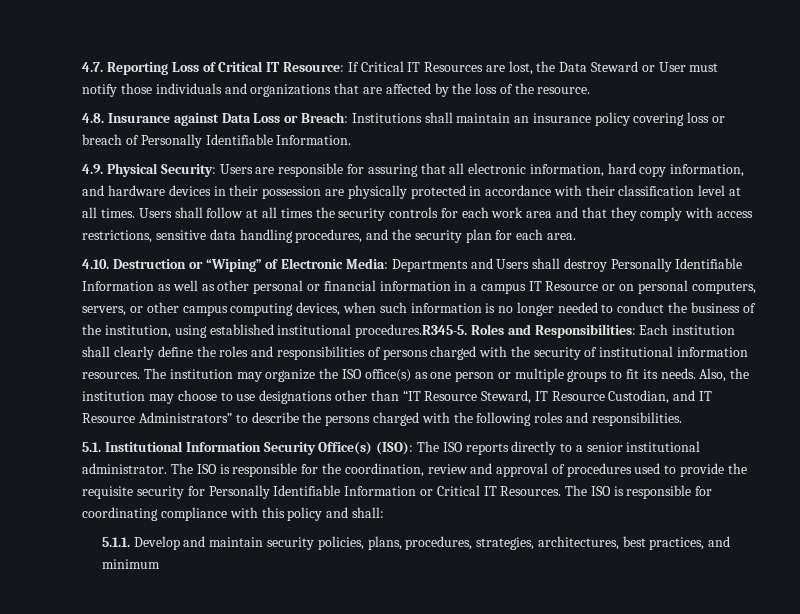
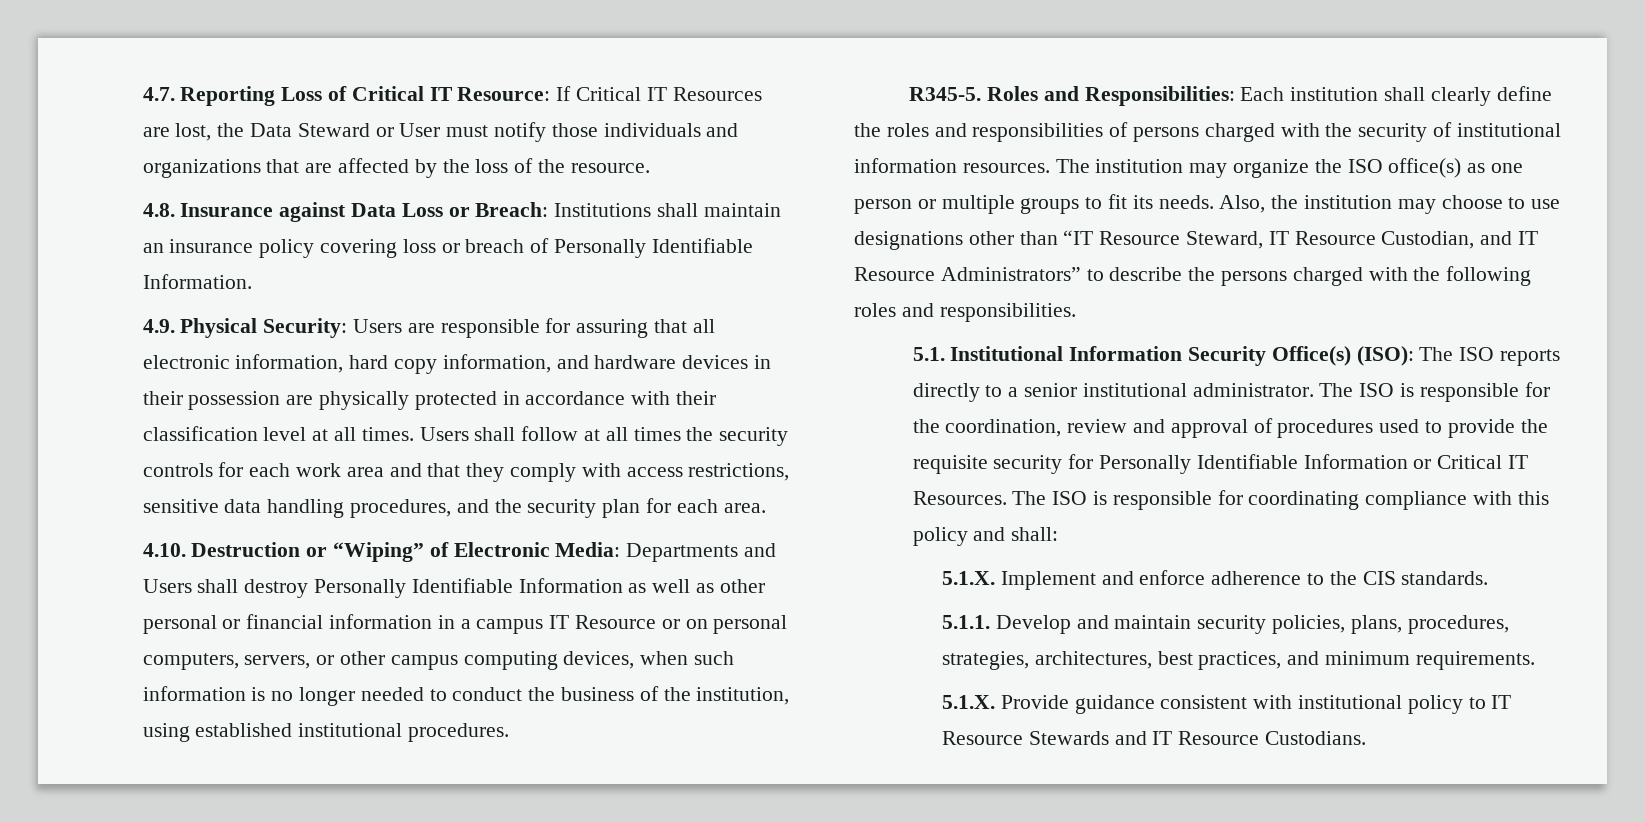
[355,324,468,338] procedures.R345-5. -> [408,723,510,742] [909,87,982,101] procedures. // R345-5.
(384, 512) none -> [941,570,1489,590] // 5.1.X. Implement and enforce adherence to the CIS standards.
(160, 564) none -> [1415,651,1535,670] [941,695,1512,714] [941,731,1366,745] requirements. // 5.1.X. Provide guidance consistent with institutional policy to IT Resource Stewards and IT Resource Custodians.

